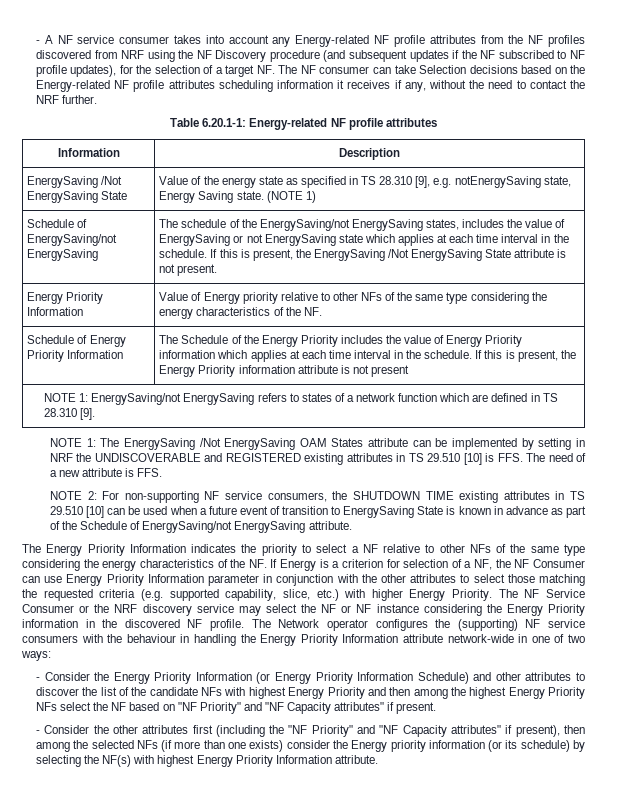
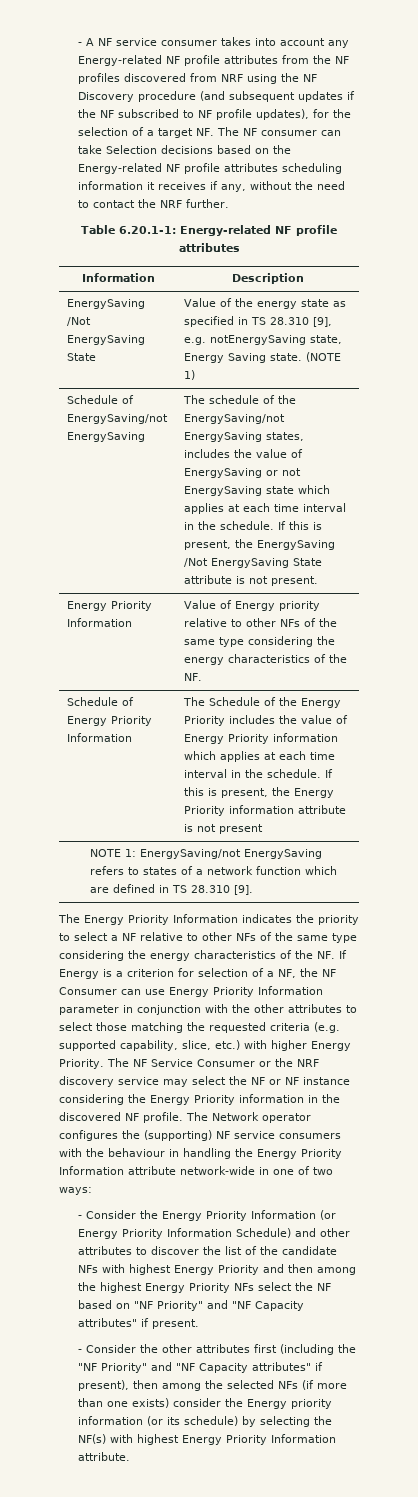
[49,438,585,450] [49,453,586,465] [49,468,163,477] [49,491,585,503] [49,506,587,518] [49,521,352,533] // NOTE 1: The EnergySaving /Not EnergySaving OAM States attribute can be implemented by setting in NRF the UNDISCOVERABLE and REGISTERED existing attributes in TS 29.510 [10] is FFS. The need of a new attribute is FFS. // NOTE 2: For non-supporting NF service consumers, the SHUTDOWN TIME existing attributes in TS 29.510 [10] can be used when a future event of transition to EnergySaving State is known in advance as part of the Schedule of EnergySaving/not EnergySaving attribute. -> (254, 890) none

